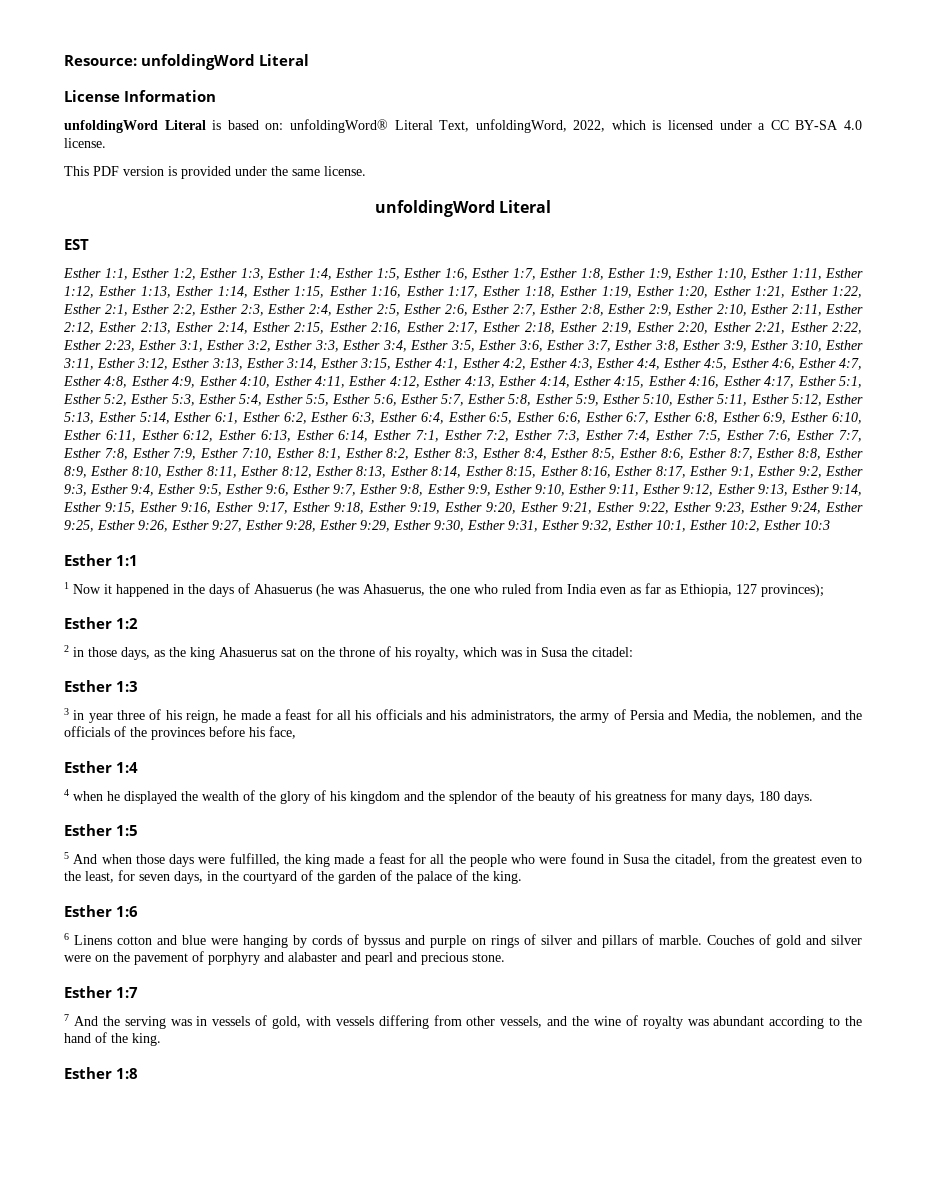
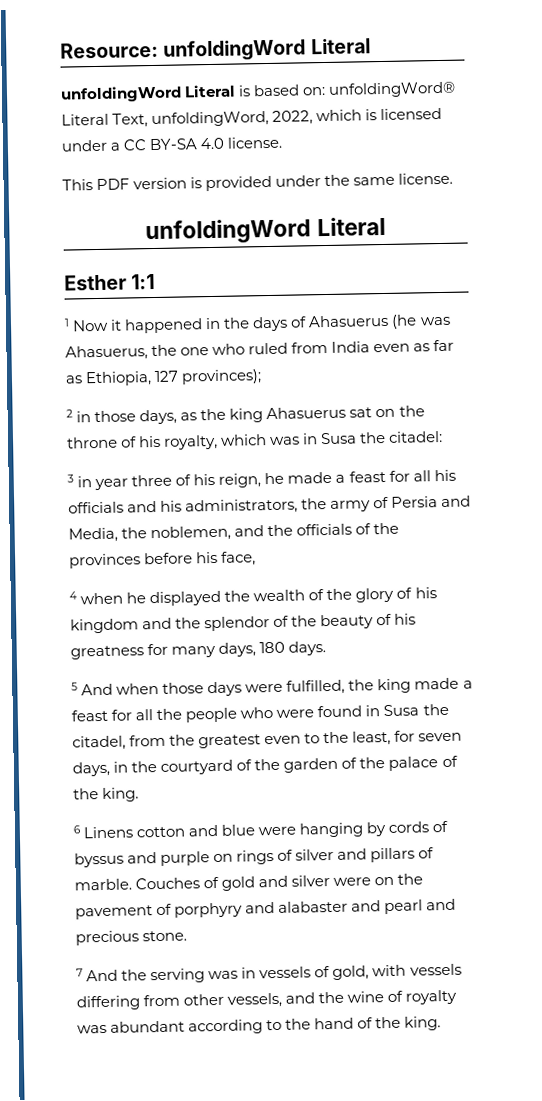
[64,90,217,102] // License Information -> (371, 46) none
[64,239,89,250] [63,268,863,280] [64,286,862,298] [63,304,863,316] [64,322,862,334] [63,340,863,352] [63,358,862,370] [63,376,863,388] [63,394,863,406] [64,412,862,424] [63,430,863,442] [63,448,864,460] [64,466,864,478] [64,484,862,496] [63,502,864,514] [64,520,830,532] // EST // Esther 1:1, Esther 1:2, Esther 1:3, Esther 1:4, Esther 1:5, Esther 1:6, Esther 1:7, Esther 1:8, Esther 1:9, Esther 1:10, Esther 1:11, Esther 1:12, Esther 1:13, Esther 1:14, Esther 1:15, Esther 1:16, Esther 1:17, Esther 1:18, Esther 1:19, Esther 1:20, Esther 1:21, Esther 1:22, Esther 2:1, Esther 2:2, Esther 2:3, Esther 2:4, Esther 2:5, Esther 2:6, Esther 2:7, Esther 2:8, Esther 2:9, Esther 2:10, Esther 2:11, Esther 2:12, Esther 2:13, Esther 2:14, Esther 2:15, Esther 2:16, Esther 2:17, Esther 2:18, Esther 2:19, Esther 2:20, Esther 2:21, Esther 2:22, Esther 2:23, Esther 3:1, Esther 3:2, Esther 3:3, Esther 3:4, Esther 3:5, Esther 3:6, Esther 3:7, Esther 3:8, Esther 3:9, Esther 3:10, Esther 3:11, Esther 3:12, Esther 3:13, Esther 3:14, Esther 3:15, Esther 4:1, Esther 4:2, Esther 4:3, Esther 4:4, Esther 4:5, Esther 4:6, Esther 4:7, Esther 4:8, Esther 4:9, Esther 4:10, Esther 4:11, Esther 4:12, Esther 4:13, Esther 4:14, Esther 4:15, Esther 4:16, Esther 4:17, Esther 5:1, Esther 5:2, Esther 5:3, Esther 5:4, Esther 5:5, Esther 5:6, Esther 5:7, Esther 5:8, Esther 5:9, Esther 5:10, Esther 5:11, Esther 5:12, Esther 5:13, Esther 5:14, Esther 6:1, Esther 6:2, Esther 6:3, Esther 6:4, Esther 6:5, Esther 6:6, Esther 6:7, Esther 6:8, Esther 6:9, Esther 6:10, Esther 6:11, Esther 6:12, Esther 6:13, Esther 6:14, Esther 7:1, Esther 7:2, Esther 7:3, Esther 7:4, Esther 7:5, Esther 7:6, Esther 7:7, Esther 7:8, Esther 7:9, Esther 7:10, Esther 8:1, Esther 8:2, Esther 8:3, Esther 8:4, Esther 8:5, Esther 8:6, Esther 8:7, Esther 8:8, Esther 8:9, Esther 8:10, Esther 8:11, Esther 8:12, Esther 8:13, Esther 8:14, Esther 8:15, Esther 8:16, Esther 8:17, Esther 9:1, Esther 9:2, Esther 9:3, Esther 9:4, Esther 9:5, Esther 9:6, Esther 9:7, Esther 9:8, Esther 9:9, Esther 9:10, Esther 9:11, Esther 9:12, Esther 9:13, Esther 9:14, Esther 9:15, Esther 9:16, Esther 9:17, Esther 9:18, Esther 9:19, Esther 9:20, Esther 9:21, Esther 9:22, Esther 9:23, Esther 9:24, Esther 9:25, Esther 9:26, Esther 9:27, Esther 9:28, Esther 9:29, Esther 9:30, Esther 9:31, Esther 9:32, Esther 10:1, Esther 10:2, Esther 10:3 -> (386, 226) none
[64,617,139,629] // Esther 1:2 -> (263, 377) none
[64,680,139,692] // Esther 1:3 -> (444, 436) none
[64,761,139,773] // Esther 1:4 -> (257, 558) none
[64,824,139,836] // Esther 1:5 -> (327, 648) none
[64,905,139,917] // Esther 1:6 -> (140, 794) none
[64,986,139,998] // Esther 1:7 -> (188, 936) none
[64,1067,139,1079] // Esther 1:8 -> (442, 1023) none

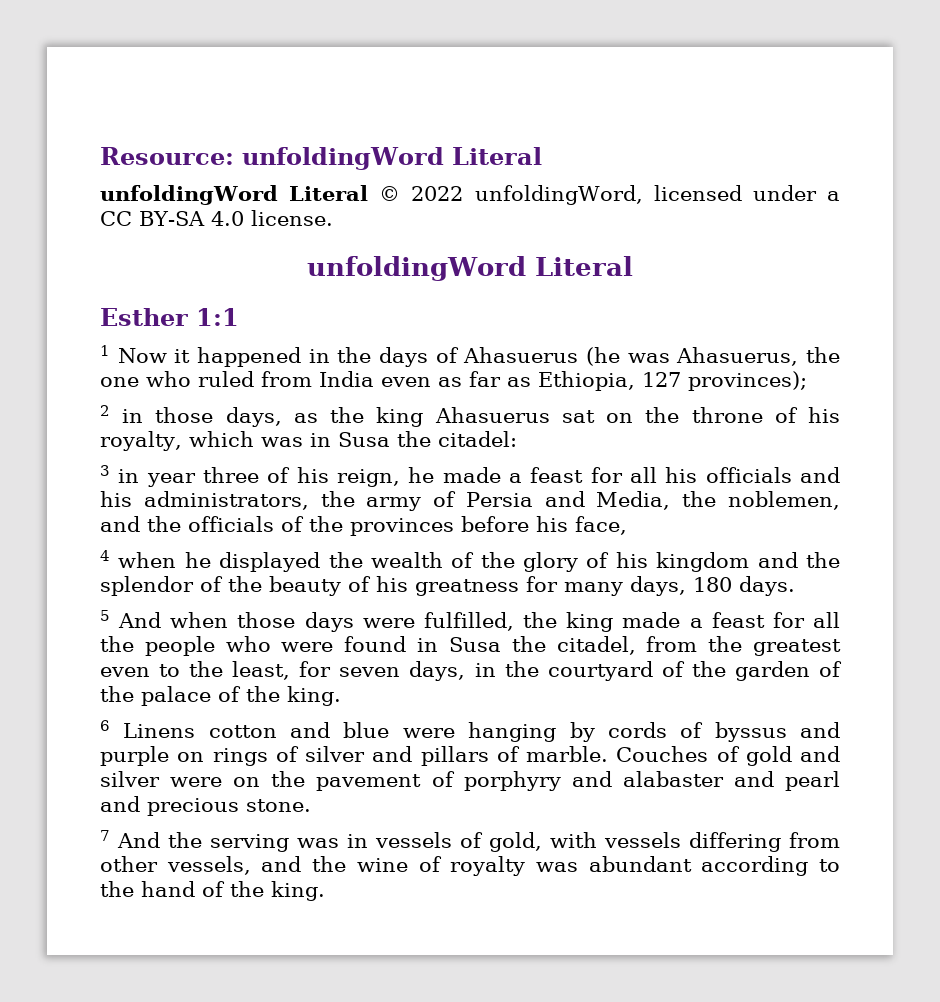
[238,81,457,98] [61,109,378,128] is based on: unfoldingWord® Literal Text, unfoldingWord, 2022, which is -> [379,185,643,205] © 2022 unfoldingWord,
[62,172,454,192] // This PDF version is provided under the same license. -> (333, 218) none

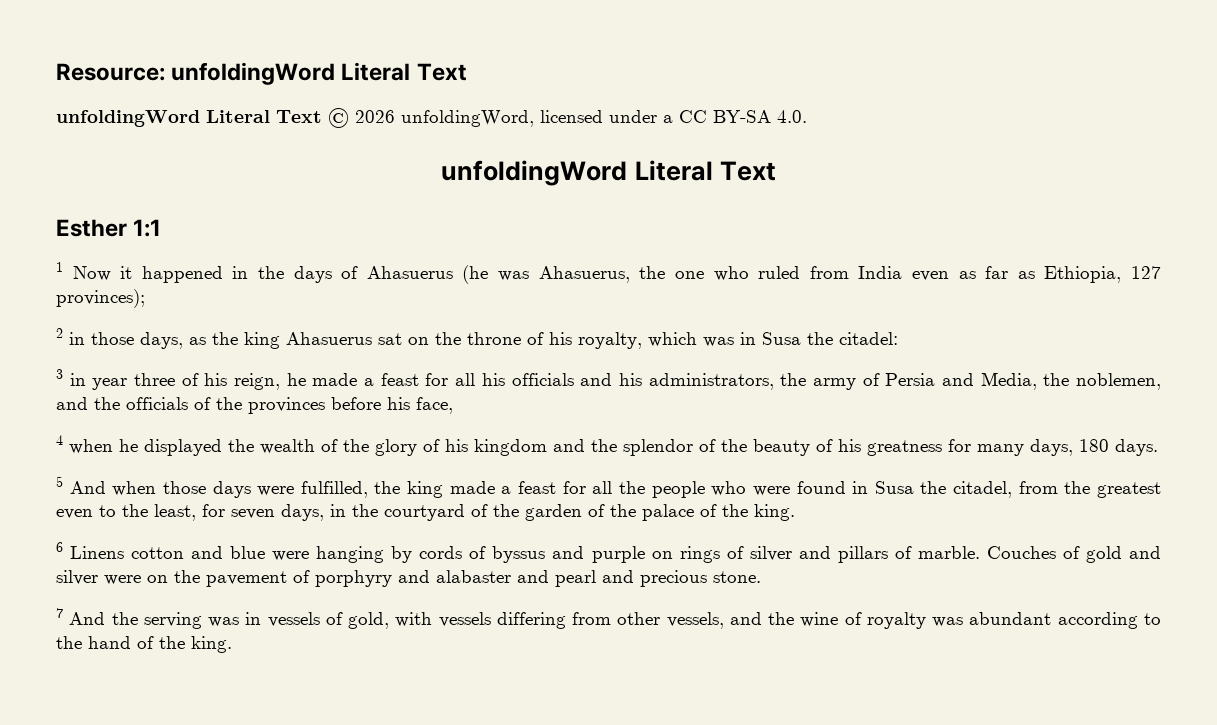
[100,185,464,205] // unfoldingWord Literal © 2022 -> [416,63,467,81] [56,108,395,128] Text // unfoldingWord Literal Text © 2026
[210,210,333,226] [307,256,633,281] 4.0 license. // unfoldingWord Literal -> [777,110,807,123] [441,160,776,186] 4.0. // unfoldingWord Literal Text

